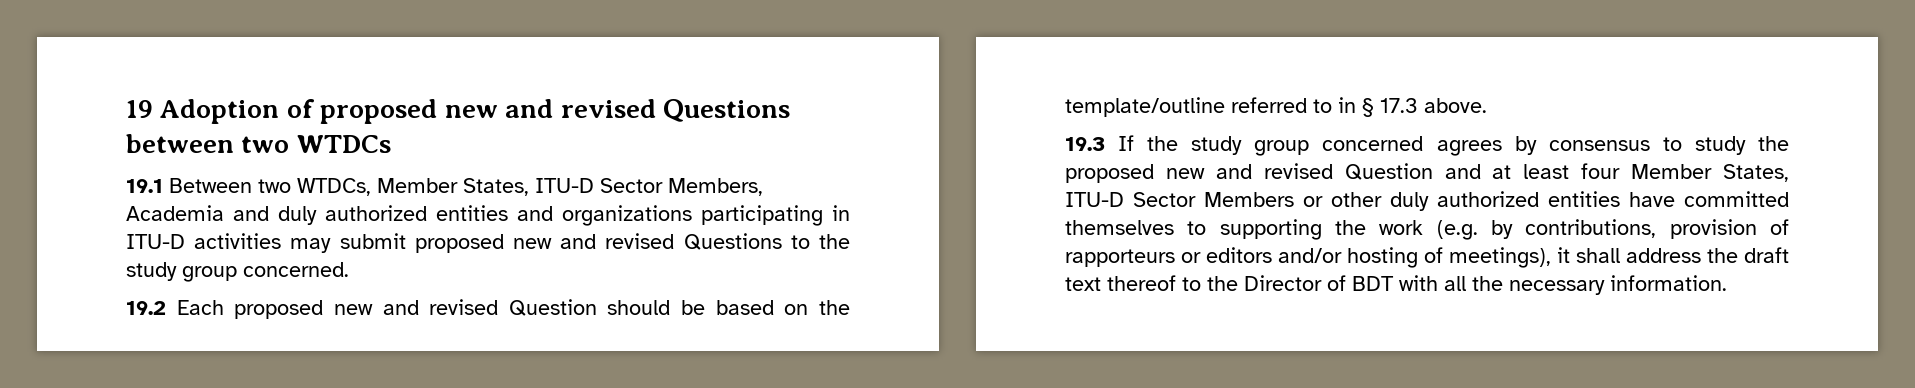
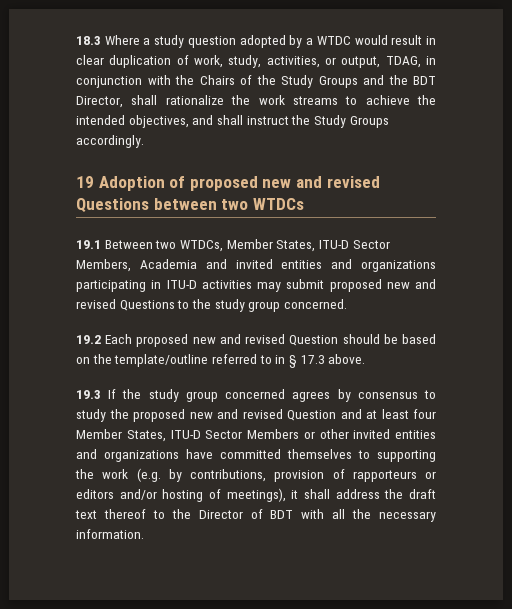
(126, 109) none -> [76,35,436,48] [76,55,436,68] [76,75,436,88] [76,95,436,108] [76,115,389,128] [76,135,144,148] 18.3 Where a study question adopted by a WTDC would result in clear duplication of work, study, activities, or output, TDAG, in conjunction with the Chairs of the Study Groups and the BDT Director, shall rationalize the work streams to achieve the intended objectives, and shall instruct the Study Groups accordingly. //
[278,205,427,225] duly authorized -> [235,259,273,269] invited
[1390,191,1620,211] duly authorized entities -> [353,429,436,439] [76,449,179,462] invited entities and organizations

